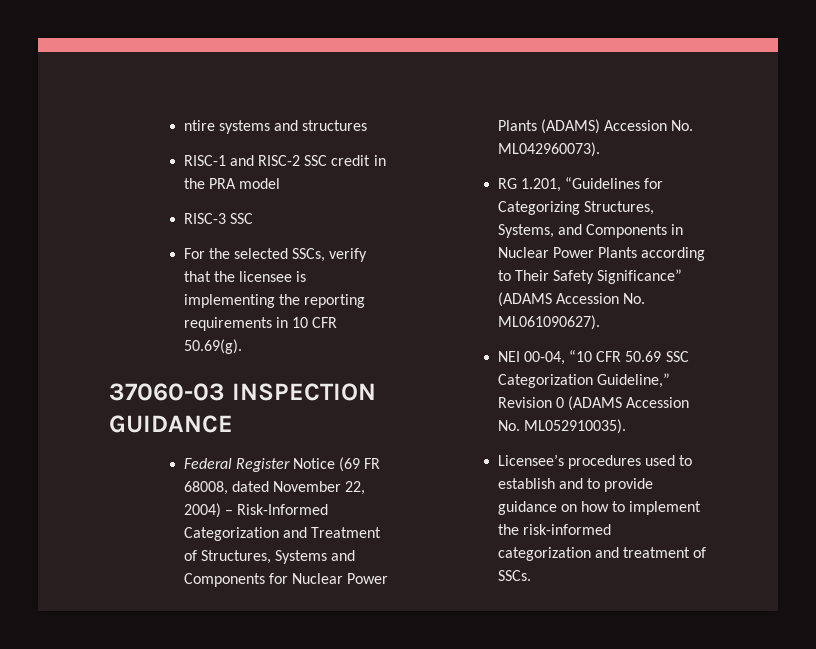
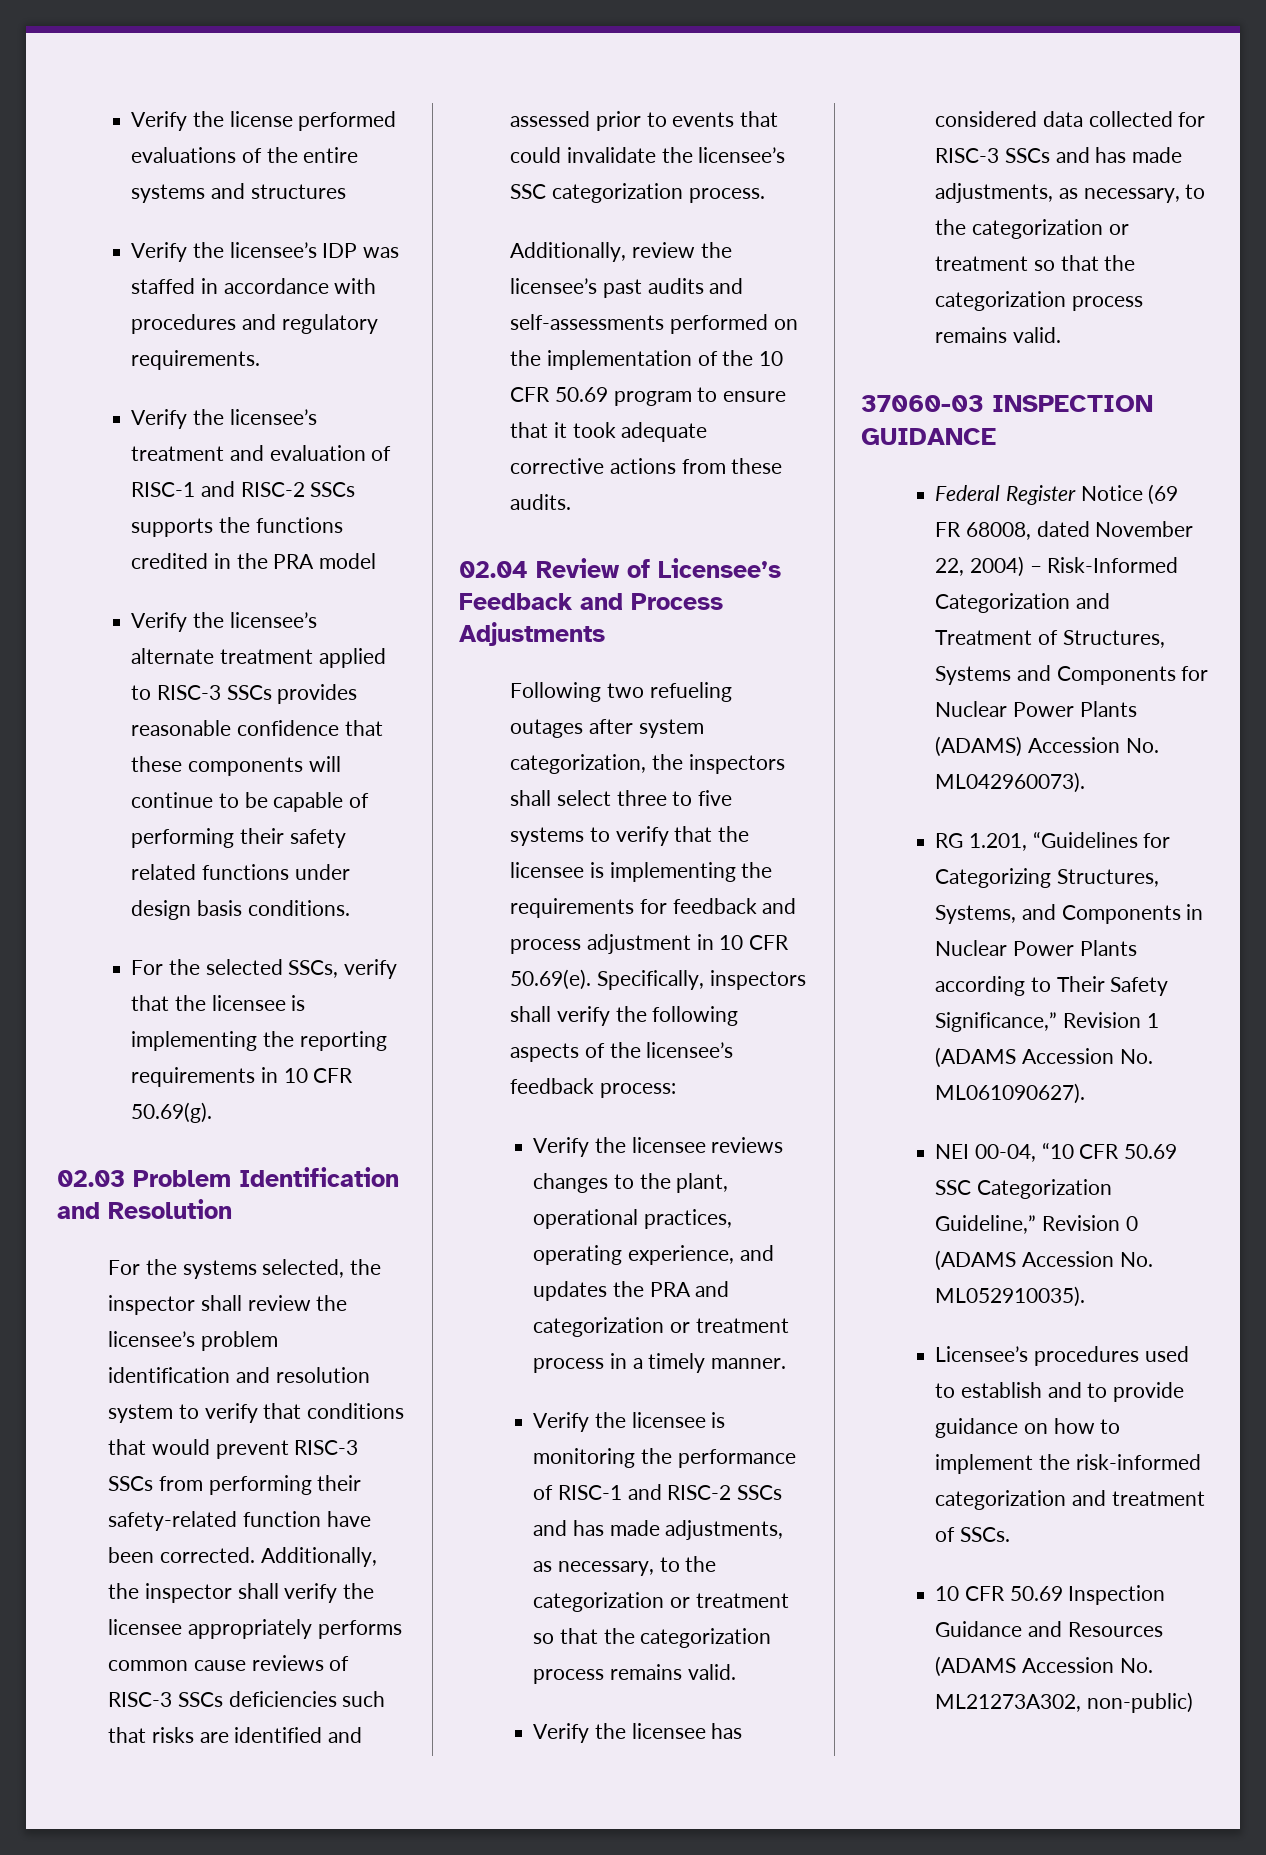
[183,120,368,134] [183,155,386,166] [183,178,280,189] [183,213,253,224] ntire systems and structures // RISC-1 and RISC-2 SSC credit in the PRA model // RISC-3 SSC -> [131,111,397,131] [131,147,359,163] [131,183,346,203] [131,242,400,262] [131,278,377,294] [131,314,378,334] [131,350,261,370] [131,409,317,429] [131,445,392,461] [131,481,356,497] [131,517,343,537] [131,553,377,569] [131,612,317,632] [131,648,386,668] [131,684,358,704] [131,720,383,736] [131,756,341,776] [131,792,370,812] [131,828,346,848] [131,864,350,880] [131,900,350,920] Verify the license performed evaluations of the entire systems and structures // Verify the licensee’s IDP was staffed in accordance with procedures and regulatory requirements. // Verify the licensee’s treatment and evaluation of RISC-1 and RISC-2 SSCs supports the functions credited in the PRA model // Verify the licensee’s alternate treatment applied to RISC-3 SSCs provides reasonable confidence that these components will continue to be capable of performing their safety related functions under design basis conditions.
(242, 346) none -> [57,1167,399,1187] [57,1199,232,1219] [108,1259,382,1279] [108,1295,348,1315] [108,1331,279,1351] [108,1367,370,1383] [108,1403,405,1423] [108,1439,359,1459] [108,1475,362,1495] [108,1511,371,1531] [108,1547,377,1567] [108,1583,375,1603] [108,1619,402,1639] [108,1655,350,1671] [108,1691,386,1707] [108,1727,363,1743] [510,111,779,131] [510,147,786,163] [510,183,765,203] [510,242,732,262] [510,278,744,298] [510,314,798,334] [510,350,784,370] [510,387,787,406] [510,422,708,442] [510,458,783,474] [510,494,572,510] [459,558,781,578] [459,593,723,610] [459,622,605,646] [510,682,732,702] [510,719,704,738] [510,754,785,774] [510,790,733,806] [510,826,750,846] [510,862,773,882] [510,898,797,918] [510,934,790,954] [510,969,806,990] [510,1006,739,1026] [510,1042,734,1062] [510,1078,677,1098] [533,1137,784,1157] [533,1173,729,1193] [533,1209,733,1229] [533,1245,774,1265] [533,1281,730,1301] [533,1317,789,1337] [533,1353,787,1373] [533,1412,726,1432] [533,1448,796,1468] [533,1484,783,1500] [533,1520,784,1540] [533,1556,717,1576] [533,1592,789,1612] [533,1628,772,1648] [533,1664,736,1684] [533,1723,743,1743] [935,111,1206,127] [935,147,1183,163] [935,183,1206,203] [935,219,1129,239] [935,255,1136,271] [935,291,1144,311] [935,327,1062,343] // 02.03 Problem Identification and Resolution // For the systems selected, the inspector shall review the licensee’s problem identification and resolution system to verify that conditions that would prevent RISC-3 SSCs from performing their safety-related function have been corrected. Additionally, the inspector shall verify the licensee appropriately performs common cause reviews of RISC-3 SSCs deficiencies such that risks are identified and assessed prior to events that could invalidate the licensee’s SSC categorization process. // Additionally, review the licensee’s past audits and self-assessments performed on the implementation of the 10 CFR 50.69 program to ensure that it took adequate corrective actions from these audits. // 02.04 Review of Licensee’s Feedback and Process Adjustments // Following two refueling outages after system categorization, the inspectors shall select three to five systems to verify that the licensee is implementing the requirements for feedback and process adjustment in 10 CFR 50.69(e). Specifically, inspectors shall verify the following aspects of the licensee’s feedback process: // Verify the licensee reviews changes to the plant, operational practices, operating experience, and updates the PRA and categorization or treatment process in a timely manner. // Verify the licensee is monitoring the performance of RISC-1 and RISC-2 SSCs and has made adjustments, as necessary, to the categorization or treatment so that the categorization process remains valid. // Verify the licensee has considered data collected for RISC-3 SSCs and has made adjustments, as necessary, to the categorization or treatment so that the categorization process remains valid.
[597,269,683,284] Significance” -> [935,1012,1159,1032] Significance,” Revision 1
(531, 575) none -> [935,1585,1166,1605] [935,1621,1163,1637] [935,1656,1153,1677] [935,1692,1194,1713] // 10 CFR 50.69 Inspection Guidance and Resources (ADAMS Accession No. ML21273A302, non-public)

